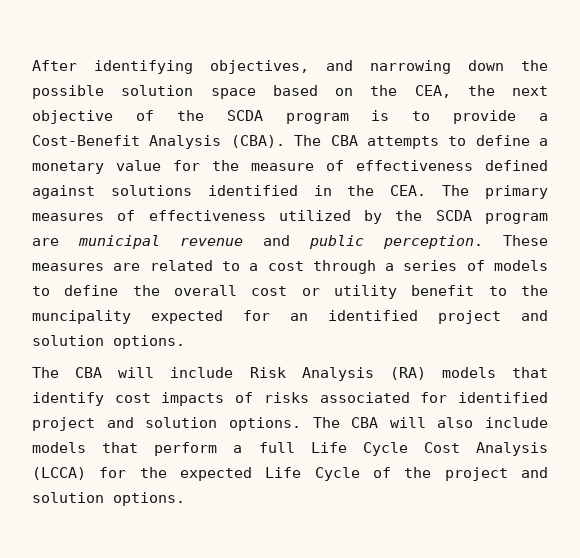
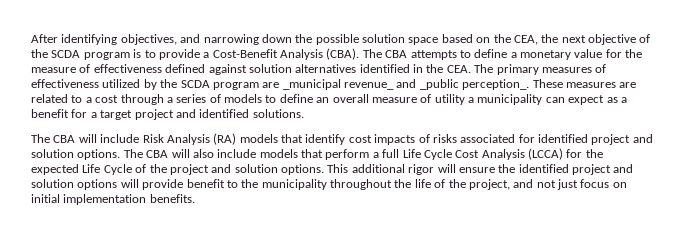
[110,185,192,196] solutions -> [248,64,357,73] solution alternatives
[78,235,483,249] municipal revenue and public perception. -> [282,79,530,90] _municipal revenue_ and _public perception_.
[132,285,548,299] [32,310,548,324] [32,335,185,349] the overall cost or utility benefit to the muncipality expected for an identified project and solution options. -> [316,94,627,105] [31,109,304,120] an overall measure of utility a municipality can expect as a benefit for a target project and identified solutions.
(185, 499) none -> [327,164,634,175] [31,179,627,190] [31,194,195,205] This additional rigor will ensure the identified project and solution options will provide benefit to the municipality throughout the life of the project, and not just focus on initial implementation benefits.

